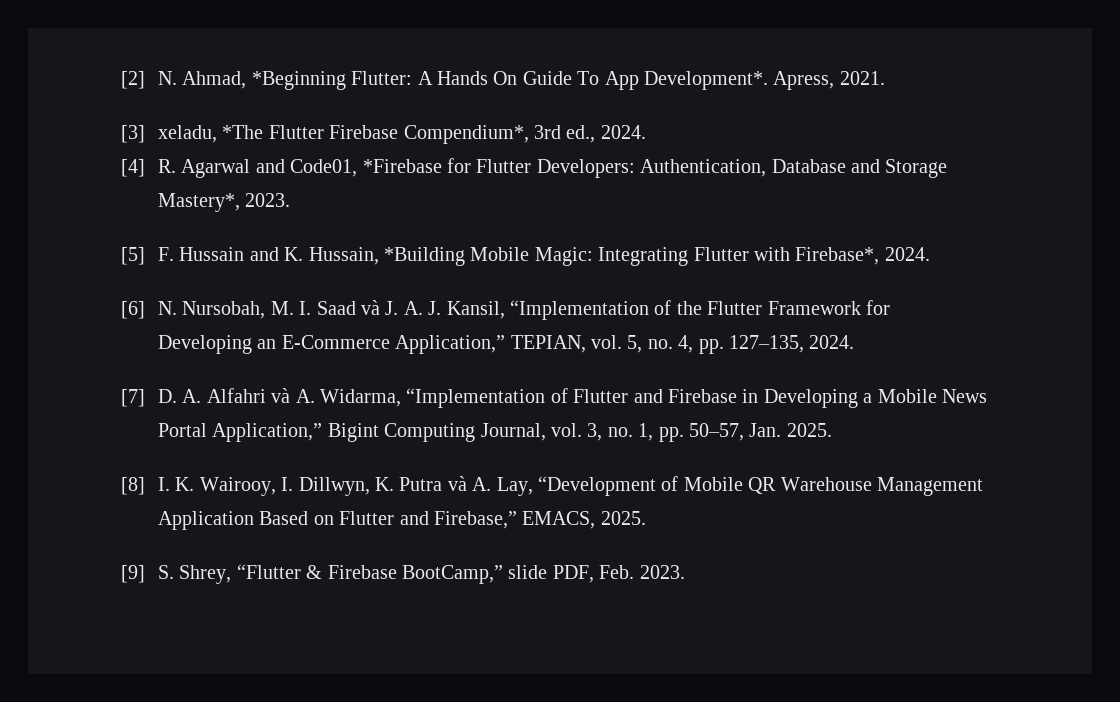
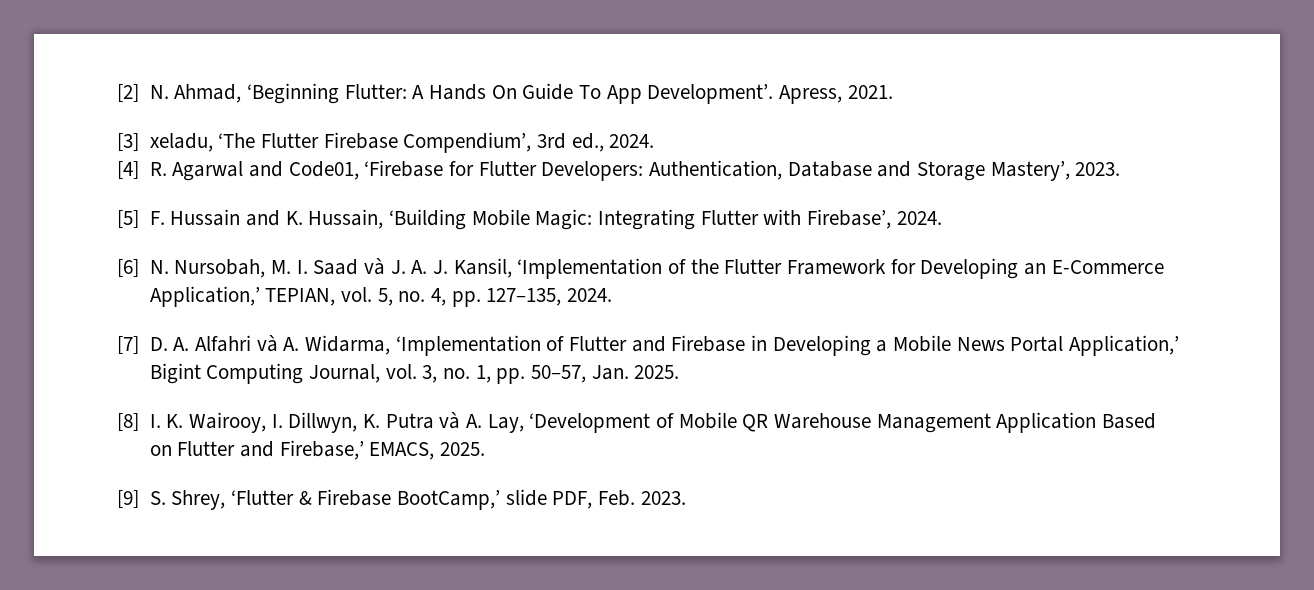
[251,71,346,90] *Beginning -> [246,83,339,104] ‘Beginning
[643,71,768,90] Development*. -> [647,84,774,104] Development’.
[222,125,264,139] *The -> [218,133,256,148] ‘The
[403,125,529,144] Compendium*, -> [403,132,532,153] Compendium’,
[362,159,442,173] *Firebase -> [364,160,444,177] ‘Firebase
[157,193,240,212] Mastery*, -> [990,161,1070,181] Mastery’,
[383,247,465,266] *Building -> [388,209,466,230] ‘Building
[795,247,880,265] Firebase*, -> [806,209,891,229] Firebase’,
[509,300,649,320] “Implementation -> [517,258,663,279] ‘Implementation
[395,335,506,354] Application,” -> [149,286,260,307] Application,’
[406,388,546,408] “Implementation -> [395,335,541,356] ‘Implementation
[212,423,323,442] Application,” -> [1068,335,1179,356] Application,’
[537,476,656,496] “Development -> [529,413,651,433] ‘Development
[433,511,517,529] Firebase,” -> [279,440,364,460] Firebase,’
[236,564,301,579] “Flutter -> [230,490,294,505] ‘Flutter
[401,565,503,584] BootCamp,” -> [396,490,500,510] BootCamp,’

